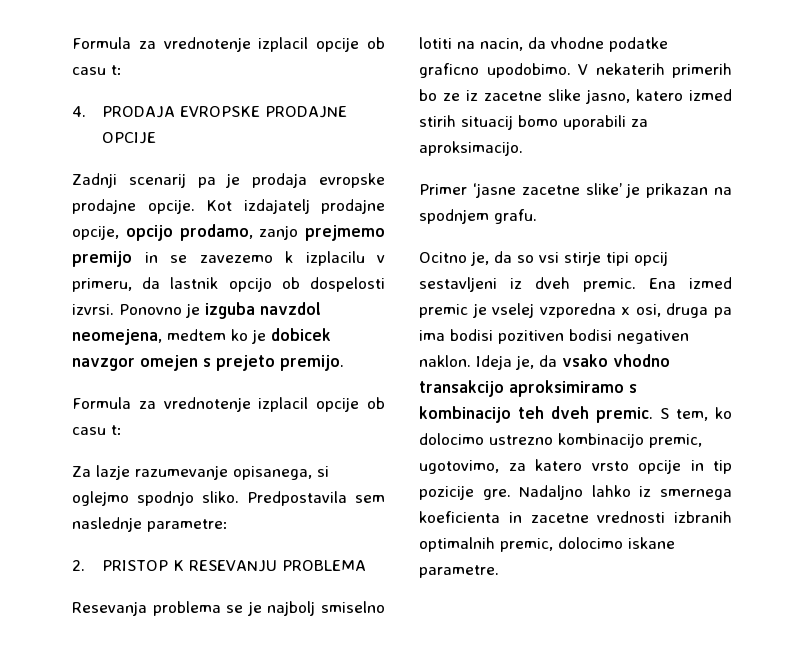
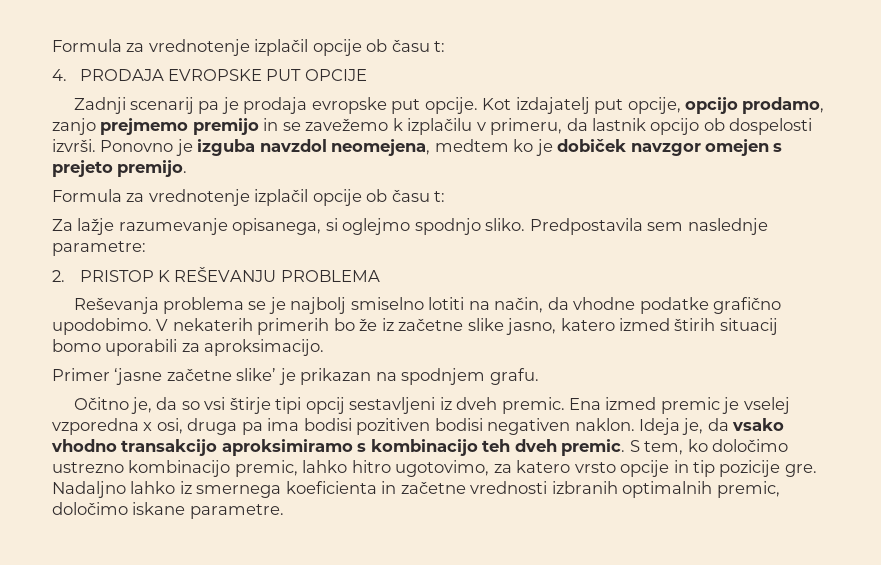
[72,37,386,52] [72,67,106,75] Formula za vrednotenje izplacil opcije ob casu -> [52,39,430,56] Formula za vrednotenje izplačil opcije ob času
[265,106,348,118] PRODAJNE -> [266,69,302,81] PUT
[72,199,136,214] prodajne -> [391,99,421,114] put
[321,199,385,214] prodajne -> [594,99,624,114] put
[199,251,365,266] zavezemo k izplacilu -> [305,118,473,135] zavežemo k izplačilu
[72,304,114,315] izvrsi. -> [52,139,96,152] izvrši.
[271,328,331,341] dobicek -> [557,139,627,152] dobiček
[258,397,386,412] [72,427,106,435] izplacil opcije ob casu -> [254,189,430,206] izplačil opcije ob času
[96,465,130,480] lazje -> [77,218,115,235] lažje
[189,560,278,572] RESEVANJU -> [174,267,277,282] REŠEVANJU
[72,601,147,616] Resevanja -> [73,297,159,314] Reševanja
[480,38,523,51] nacin, -> [494,297,544,313] način,
[419,63,479,78] graficno -> [712,297,781,314] grafično
[443,90,542,101] ze iz zacetne -> [359,318,464,331] že iz začetne
[419,115,456,127] stirih -> [674,318,716,331] štirih
[521,185,580,195] zacetne -> [166,368,232,381] začetne
[419,252,467,263] Ocitno -> [73,397,129,410] Očitno
[564,251,601,266] stirje -> [229,397,271,414] štirje
[419,433,484,445] dolocimo -> [712,439,789,452] določimo
(702, 441) none -> [302,460,391,473] lahko hitro
[530,513,589,523] zacetne -> [400,481,466,494] začetne
[558,537,623,549] dolocimo -> [52,502,128,515] določimo

